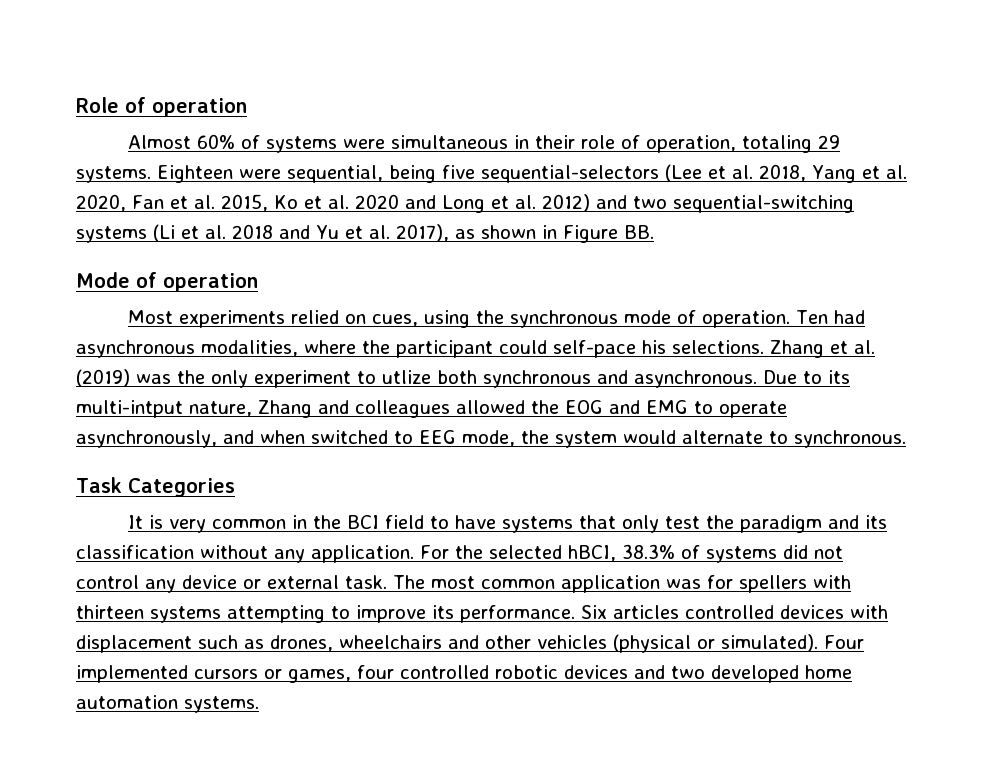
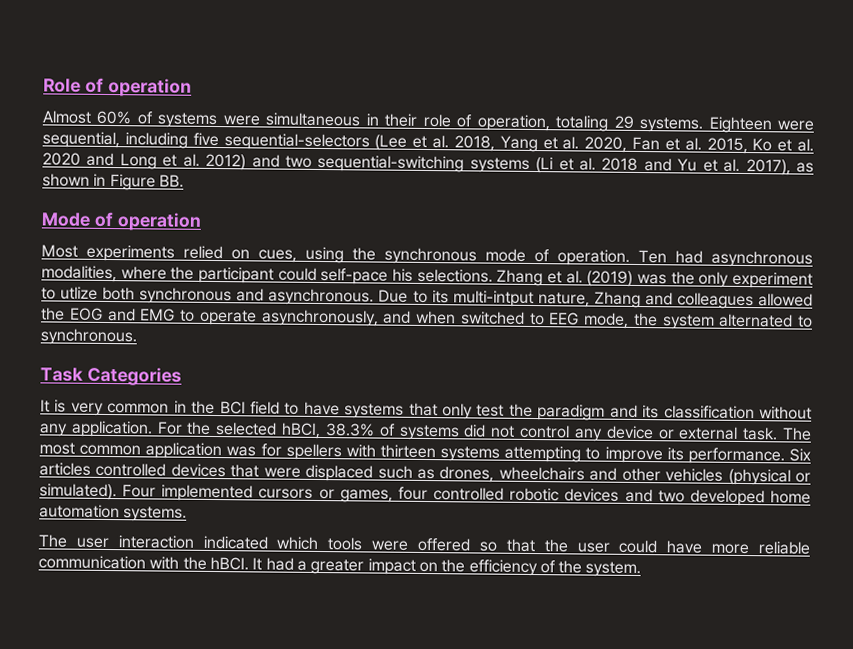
[389,165,436,183] being -> [124,132,188,149] including
[623,430,763,444] would alternate -> [718,313,794,328] alternated
[850,605,888,619] [76,635,192,653] with displacement -> [230,464,374,482] that were displaced
(259, 704) none -> [38,534,811,555] [38,555,642,578] // The user interaction indicated which tools were offered so that the user could have more reliable communication with the hBCI. It had a greater impact on the efficiency of the system.

